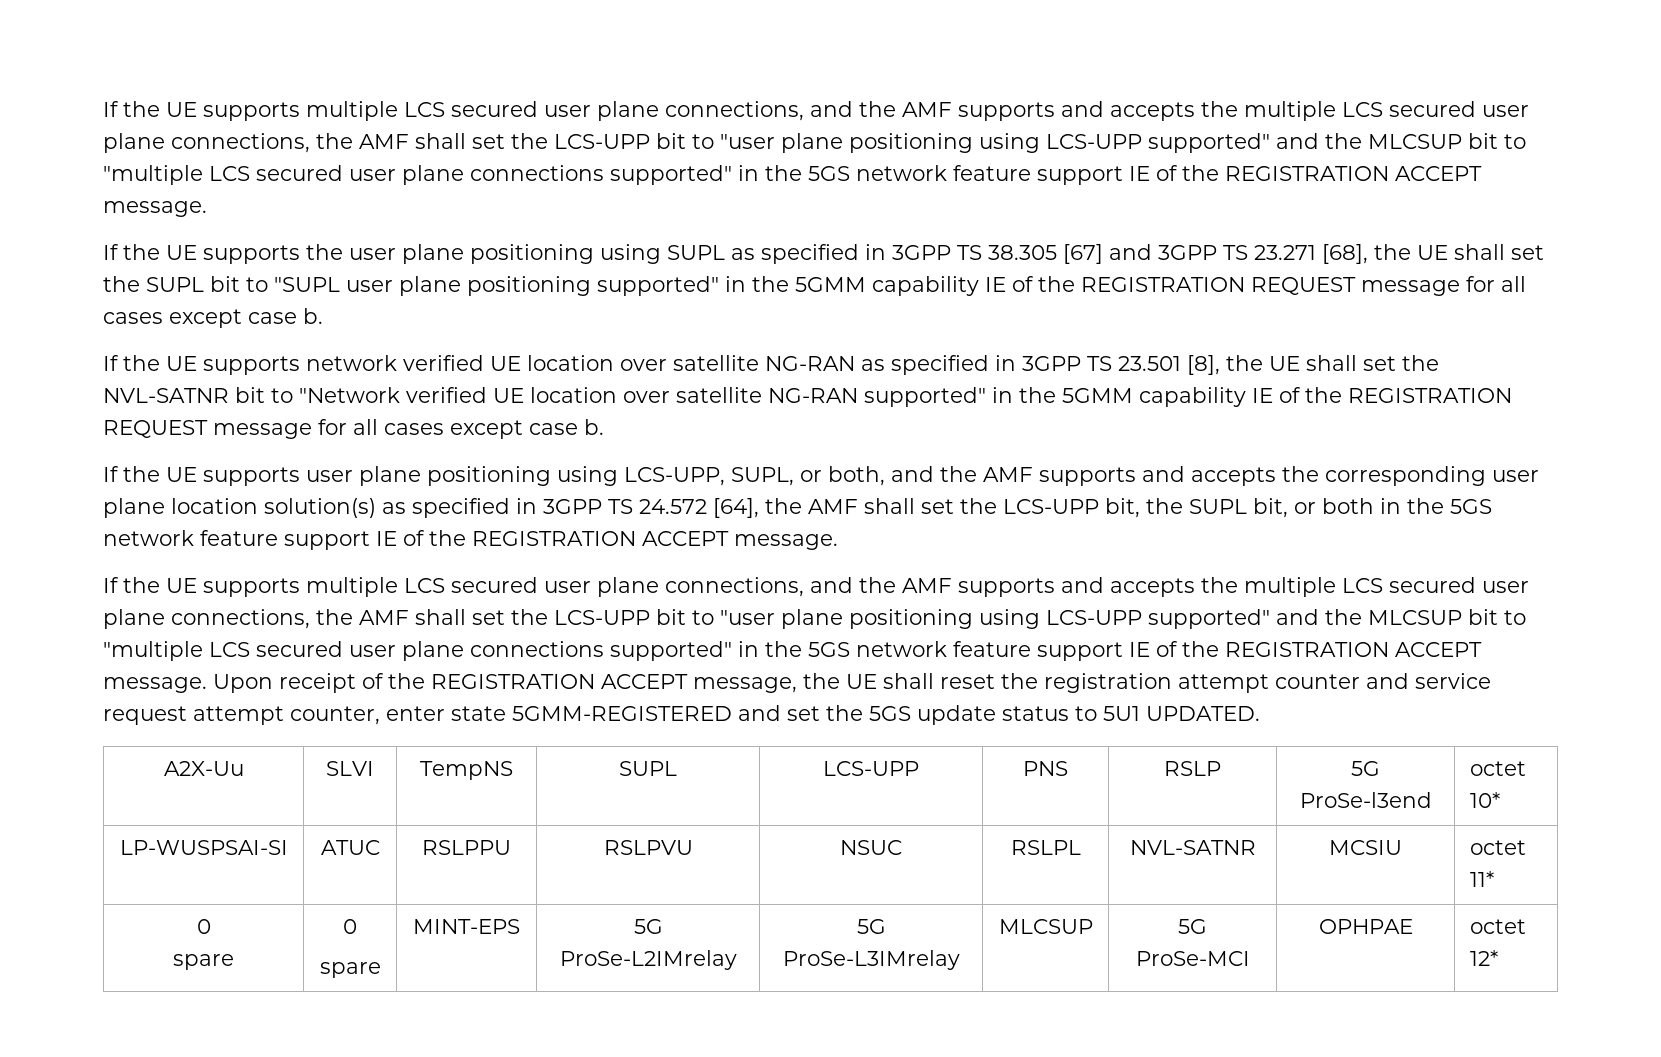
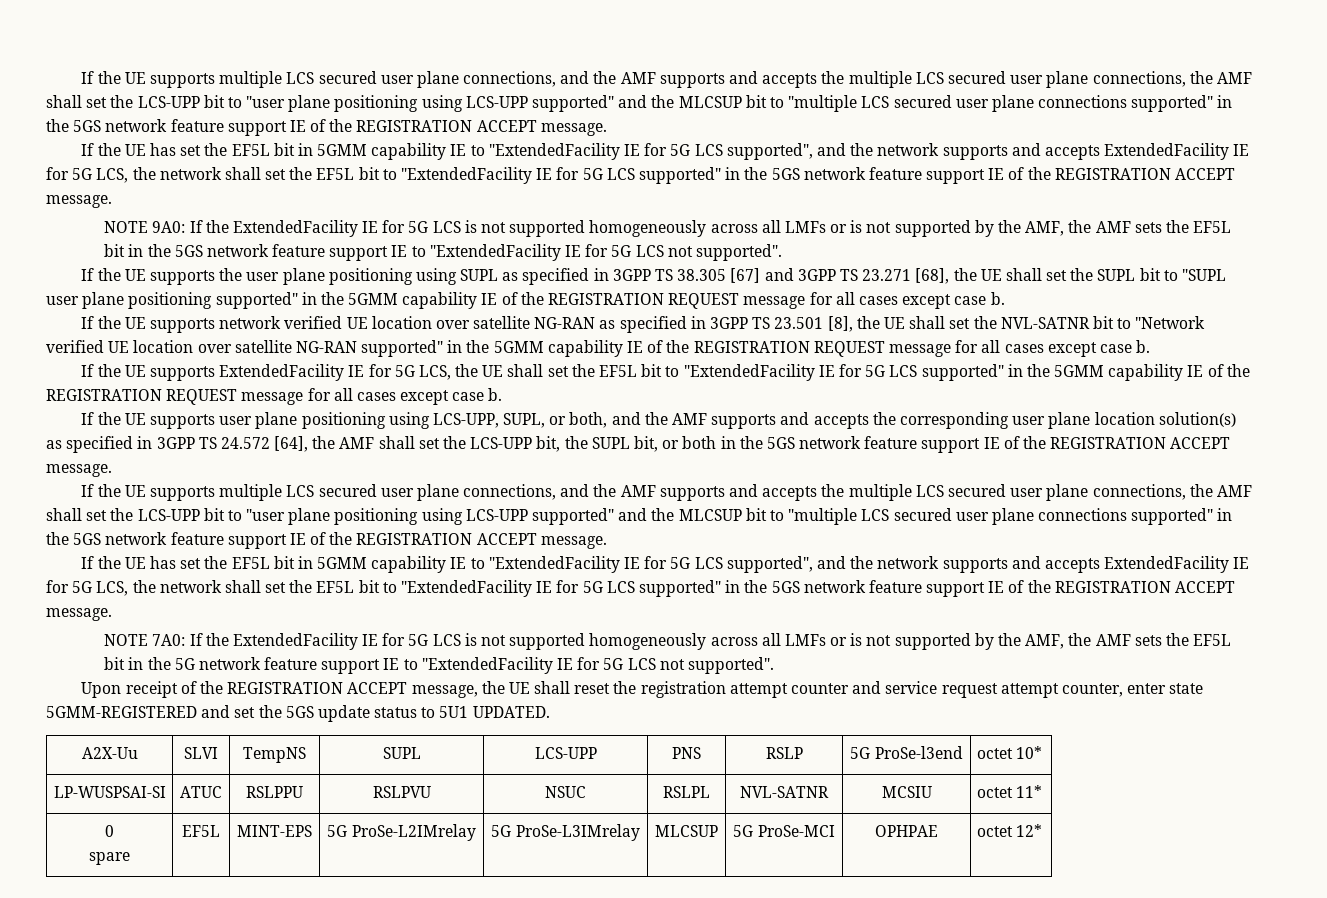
(207, 209) none -> [81,143,1250,160] [46,167,1235,184] [46,195,112,208] [104,220,1232,237] [104,244,782,261] // If the UE has set the EF5L bit in 5GMM capability IE to "ExtendedFacility IE for 5G LCS supported", and the network supports and accepts ExtendedFacility IE for 5G LCS, the network shall set the EF5L bit to "ExtendedFacility IE for 5G LCS supported" in the 5GS network feature support IE of the REGISTRATION ACCEPT message. // NOTE 9A0: If the ExtendedFacility IE for 5G LCS is not supported homogeneously across all LMFs or is not supported by the AMF, the AMF sets the EF5L bit in the 5GS network feature support IE to "ExtendedFacility IE for 5G LCS not supported".
(604, 427) none -> [81,364,1250,381] [46,388,503,405] // If the UE supports ExtendedFacility IE for 5G LCS, the UE shall set the EF5L bit to "ExtendedFacility IE for 5G LCS supported" in the 5GMM capability IE of the REGISTRATION REQUEST message for all cases except case b.
(207, 685) none -> [81,556,1250,573] [46,580,1235,597] [46,608,112,621] [104,633,1232,650] [104,657,774,674] // If the UE has set the EF5L bit in 5GMM capability IE to "ExtendedFacility IE for 5G LCS supported", and the network supports and accepts ExtendedFacility IE for 5G LCS, the network shall set the EF5L bit to "ExtendedFacility IE for 5G LCS supported" in the 5GS network feature support IE of the REGISTRATION ACCEPT message. // NOTE 7A0: If the ExtendedFacility IE for 5G LCS is not supported homogeneously across all LMFs or is not supported by the AMF, the AMF sets the EF5L bit in the 5G network feature support IE to "ExtendedFacility IE for 5G LCS not supported". //
[343,919,357,934] [319,962,381,978] 0 // spare -> [182,825,220,837] EF5L

